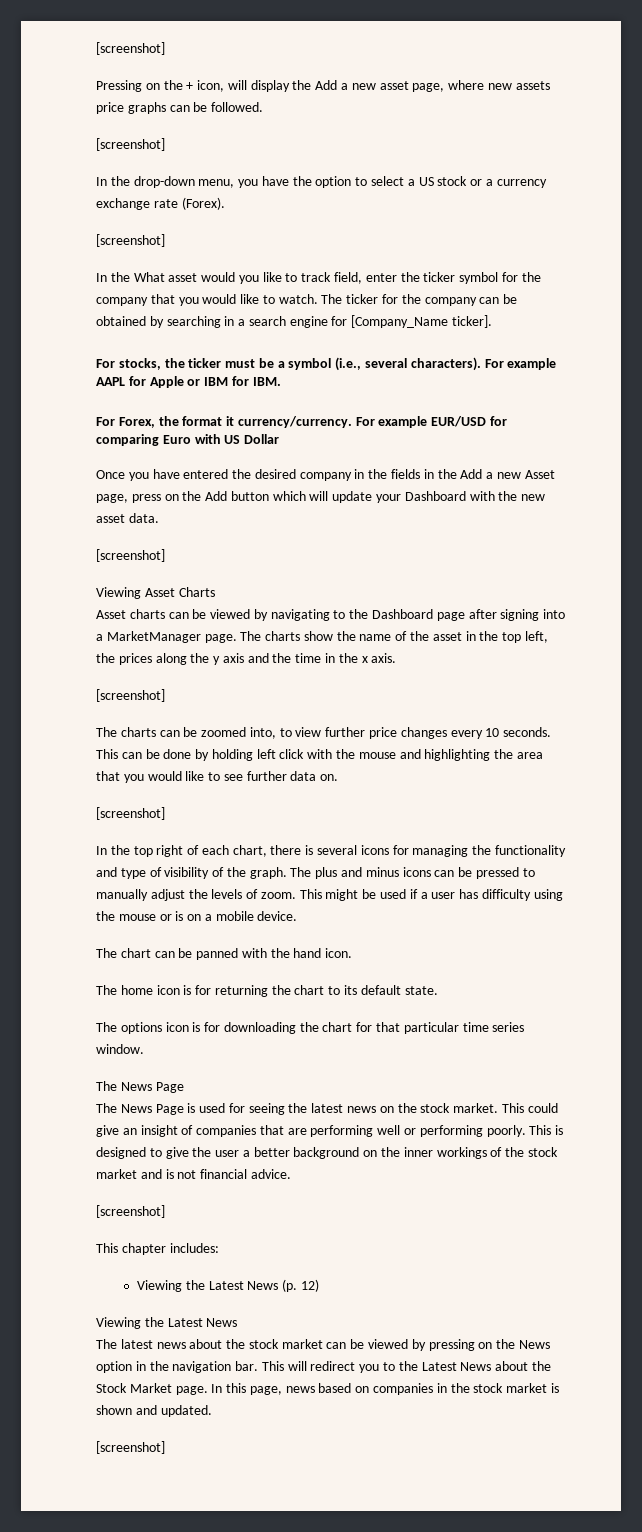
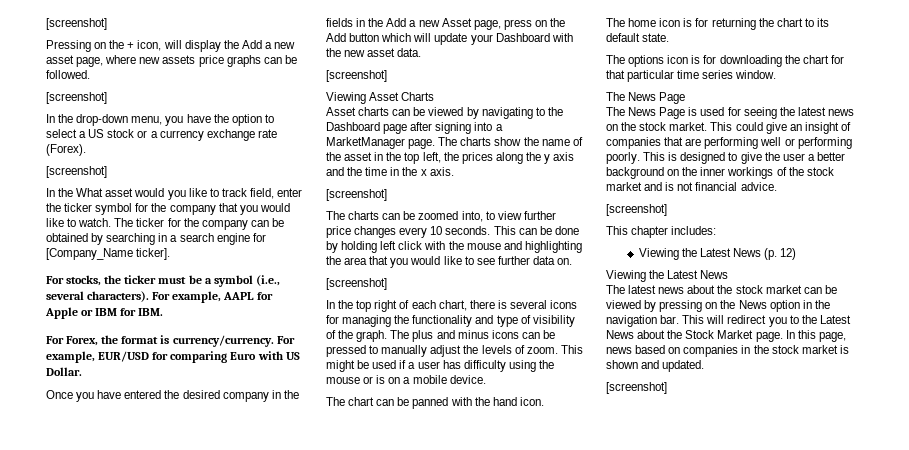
[507,358,557,370] example -> [172,291,222,303] example,
[226,416,235,426] it -> [160,335,170,344] is
[378,416,428,428] example -> [46,351,95,363] example,
[244,434,280,444] Dollar -> [46,367,82,376] Dollar.

